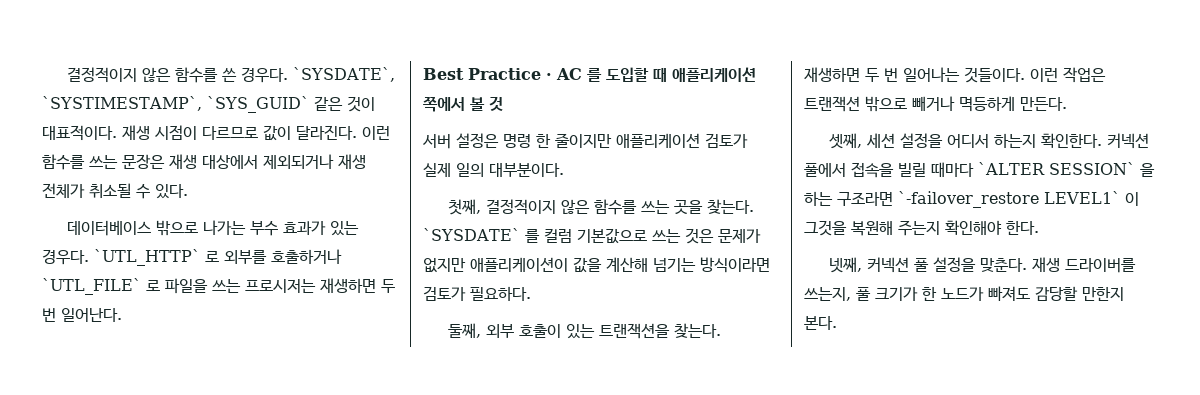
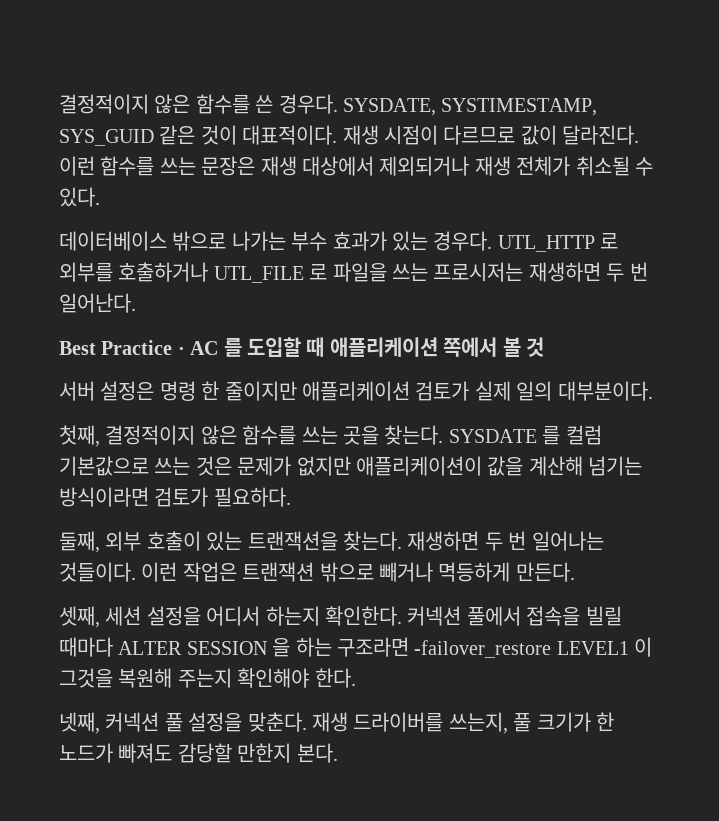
[292,67,395,82] [42,96,309,113] `SYSDATE`, `SYSTIMESTAMP`, `SYS_GUID` -> [343,98,598,116] [59,129,154,146] SYSDATE, SYSTIMESTAMP, SYS_GUID
[94,249,200,266] `UTL_HTTP` -> [497,235,595,252] UTL_HTTP
[42,278,141,295] `UTL_FILE` -> [213,266,304,283] UTL_FILE
[423,228,520,241] `SYSDATE` -> [448,429,537,443] SYSDATE
[978,162,1135,175] `ALTER SESSION` -> [118,641,267,655] ALTER SESSION
[898,191,1120,208] `-failover_restore LEVEL1` -> [414,640,629,658] -failover_restore LEVEL1

